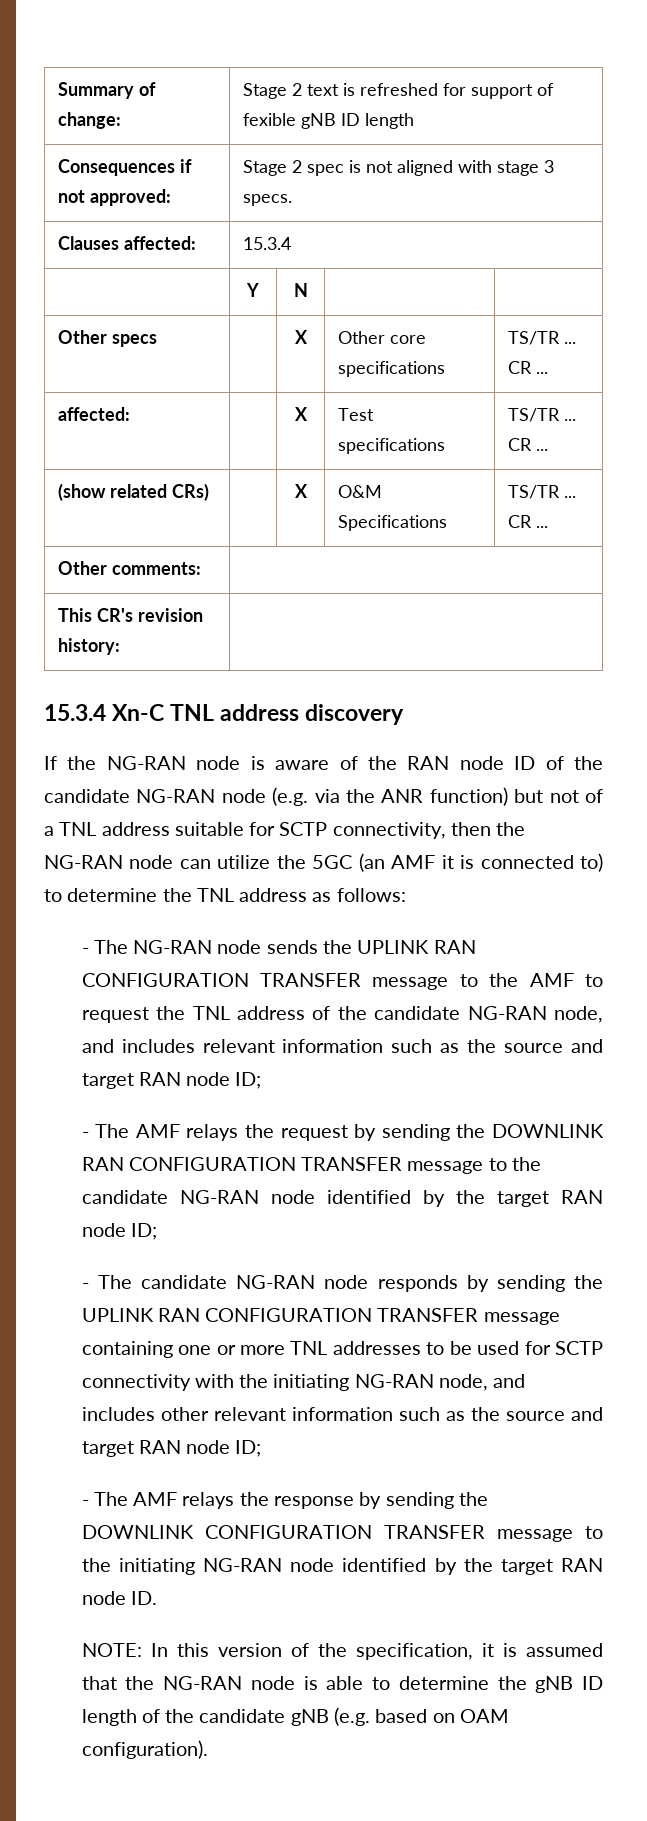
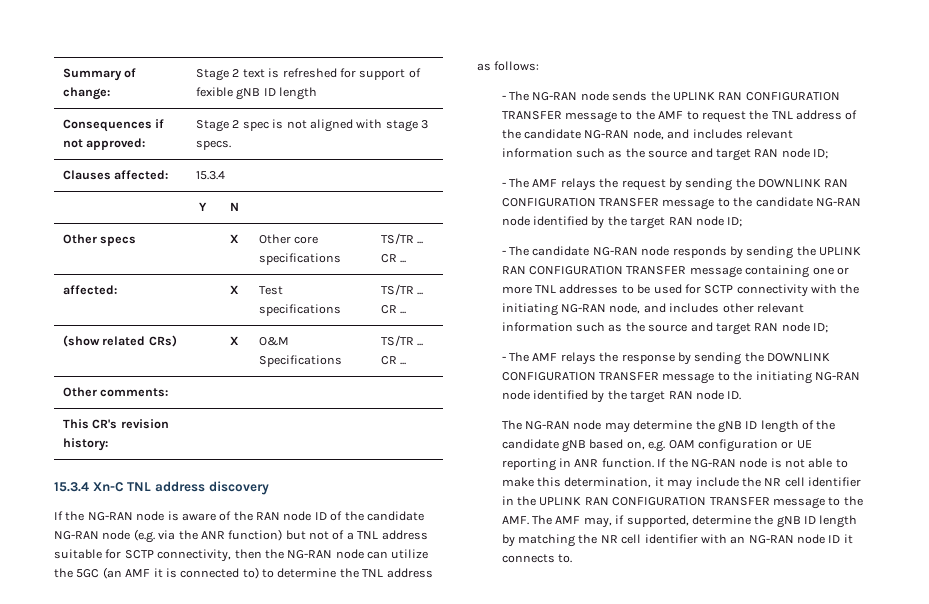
[81,1643,604,1660] [81,1676,391,1690] NOTE: In this version of the specification, it is assumed that the NG-RAN node is able to -> [501,420,630,433] The NG-RAN node may
[334,1707,509,1726] [81,1740,208,1759] (e.g. based on OAM configuration). -> [589,439,812,452] [501,458,848,471] [501,477,862,490] [501,496,863,509] [501,515,858,528] [501,534,853,547] [501,554,573,563] based on, e.g. OAM configuration or UE reporting in ANR function. If the NG-RAN node is not able to make this determination, it may include the NR cell identifier in the UPLINK RAN CONFIGURATION TRANSFER message to the AMF. The AMF may, if supported, determine the gNB ID length by matching the NR cell identifier with an NG-RAN node ID it connects to.

